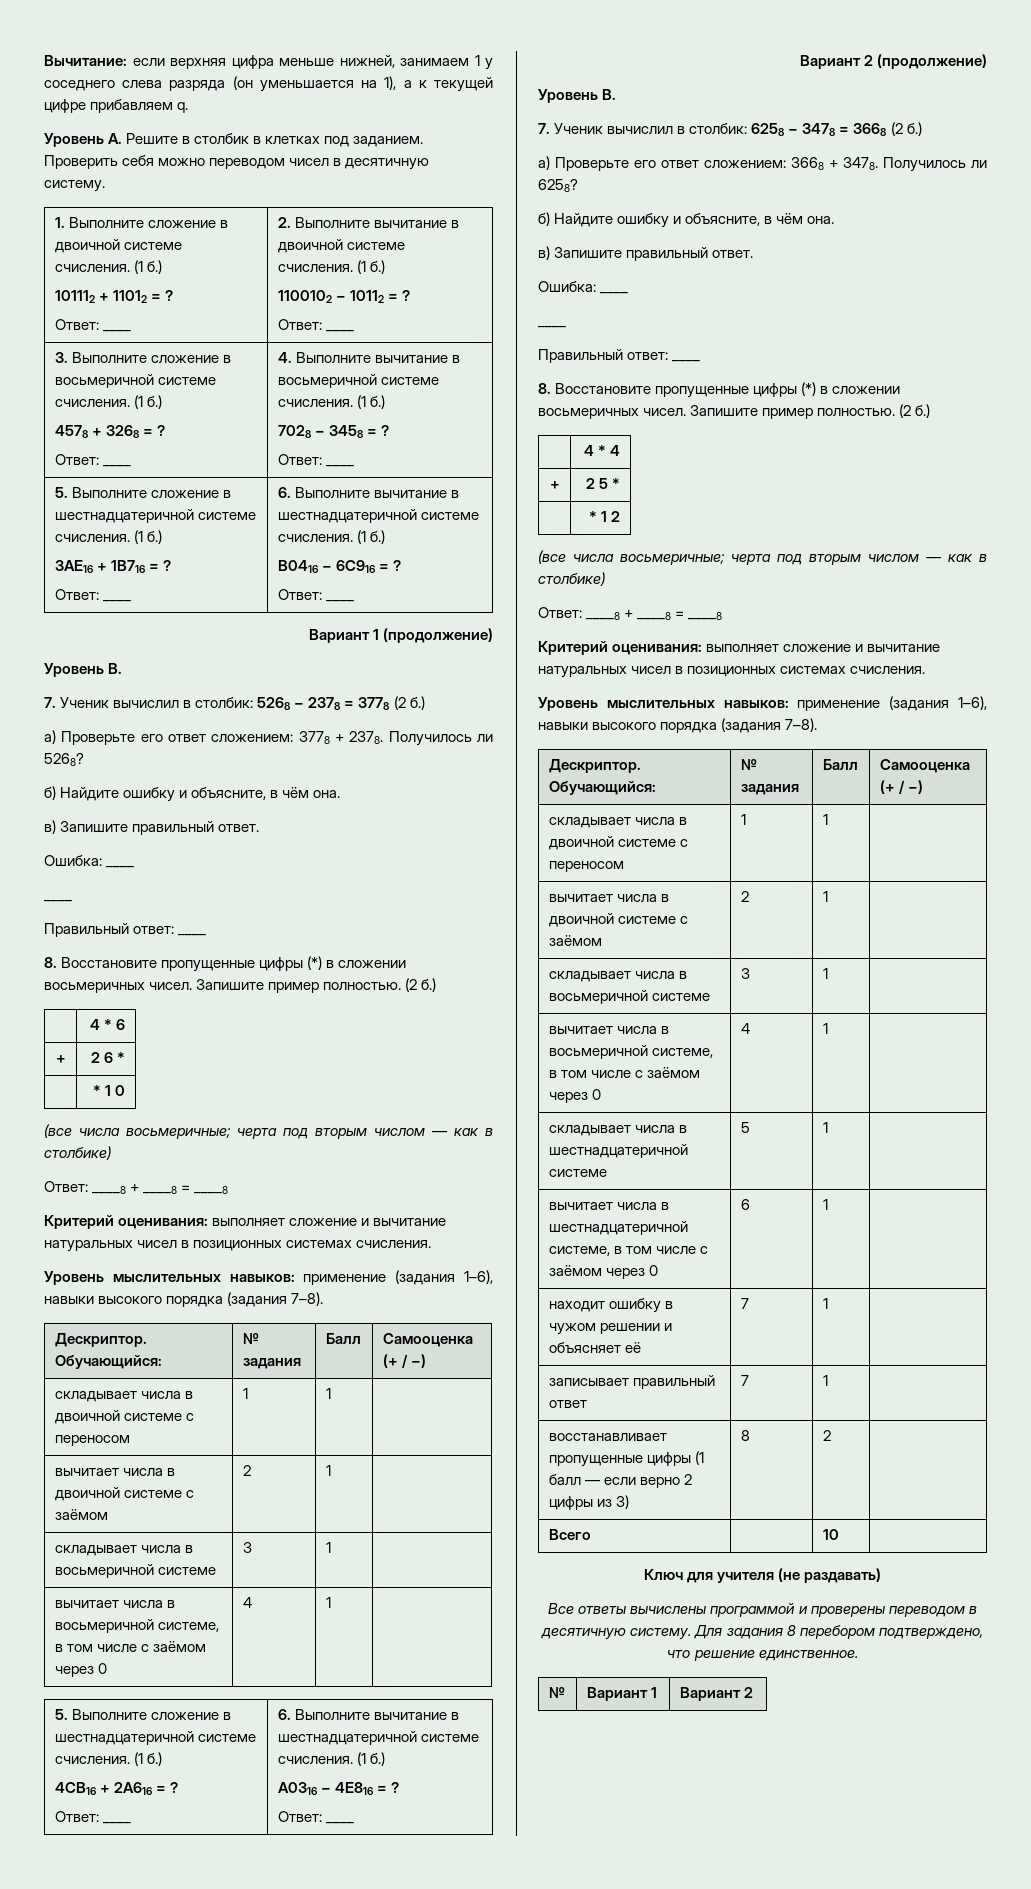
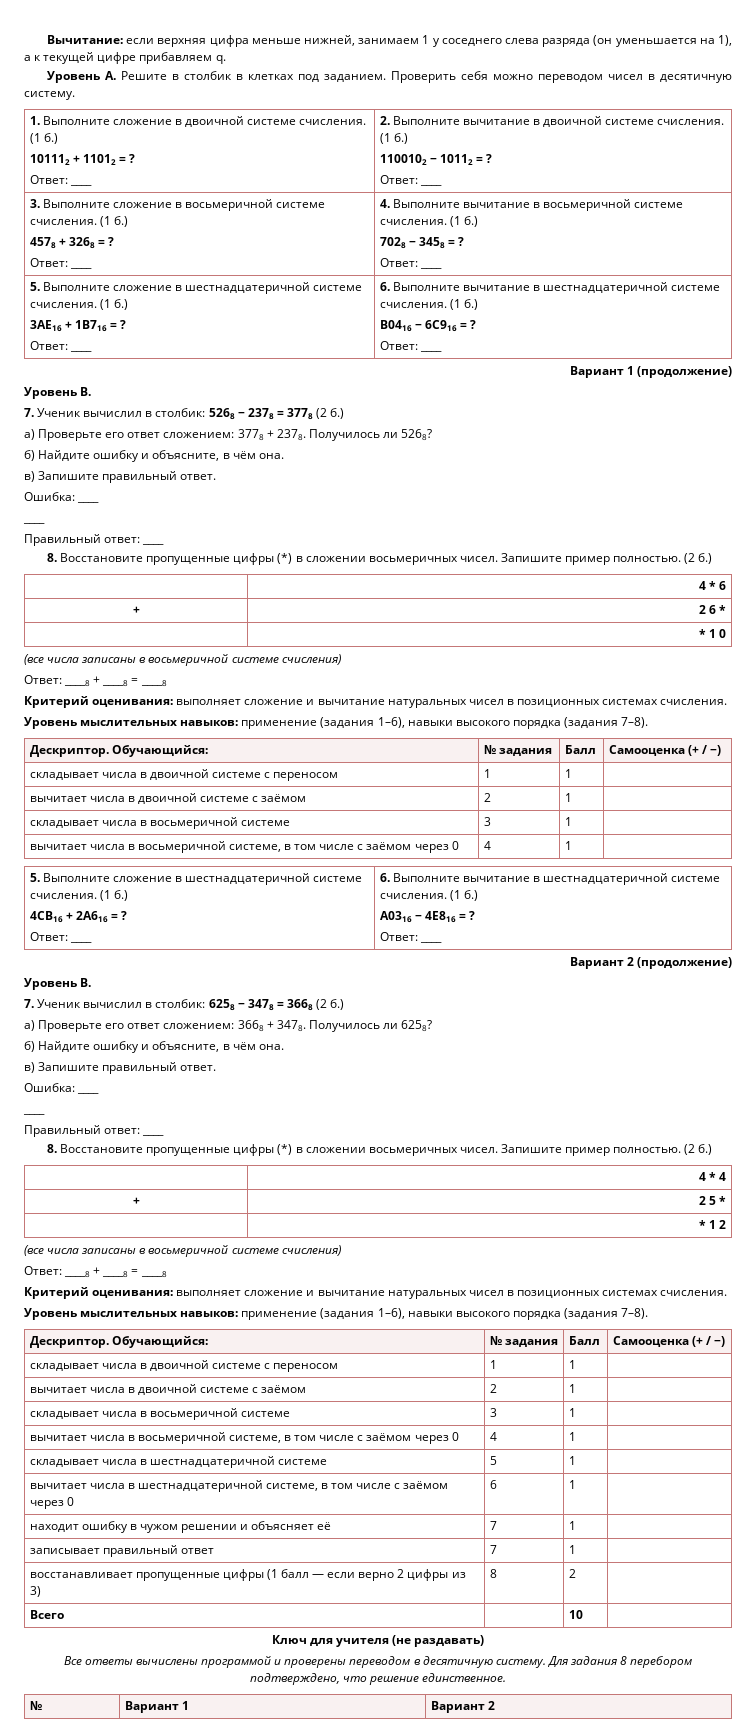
[126,1128,493,1139] [44,1146,111,1160] восьмеричные; черта под вторым числом — как в столбике) -> [81,654,341,666] записаны в восьмеричной системе счисления)
[620,554,987,565] [538,572,605,586] восьмеричные; черта под вторым числом — как в столбике) -> [81,1245,341,1257] записаны в восьмеричной системе счисления)

